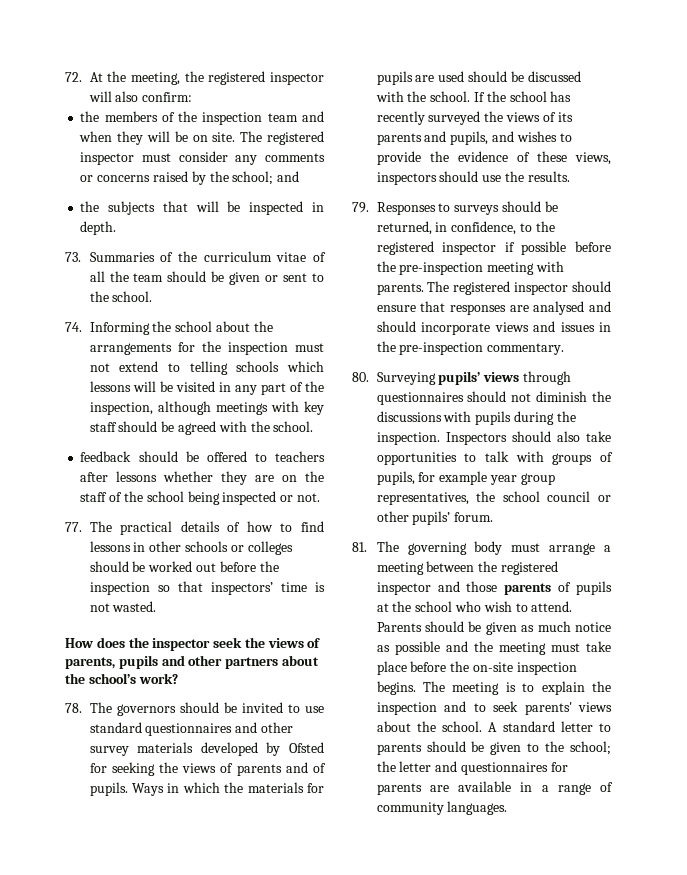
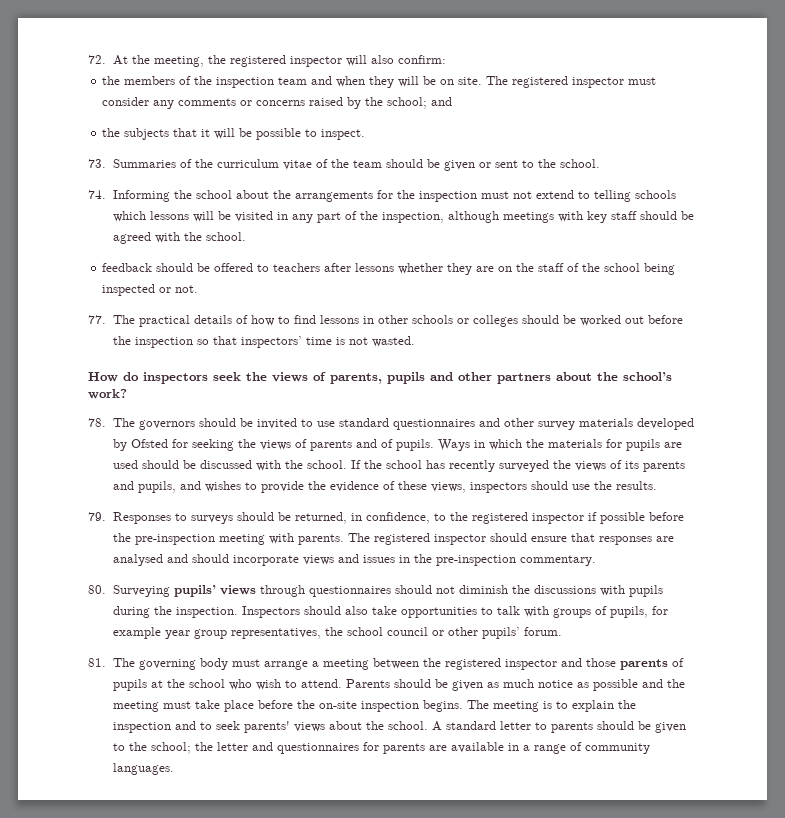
[195,201,324,215] [80,221,117,235] will be inspected in depth. -> [201,128,366,140] it will be possible to inspect.
[89,271,105,282] all -> (328, 163) none
[96,637,211,651] does the inspector -> [123,372,208,384] do inspectors

